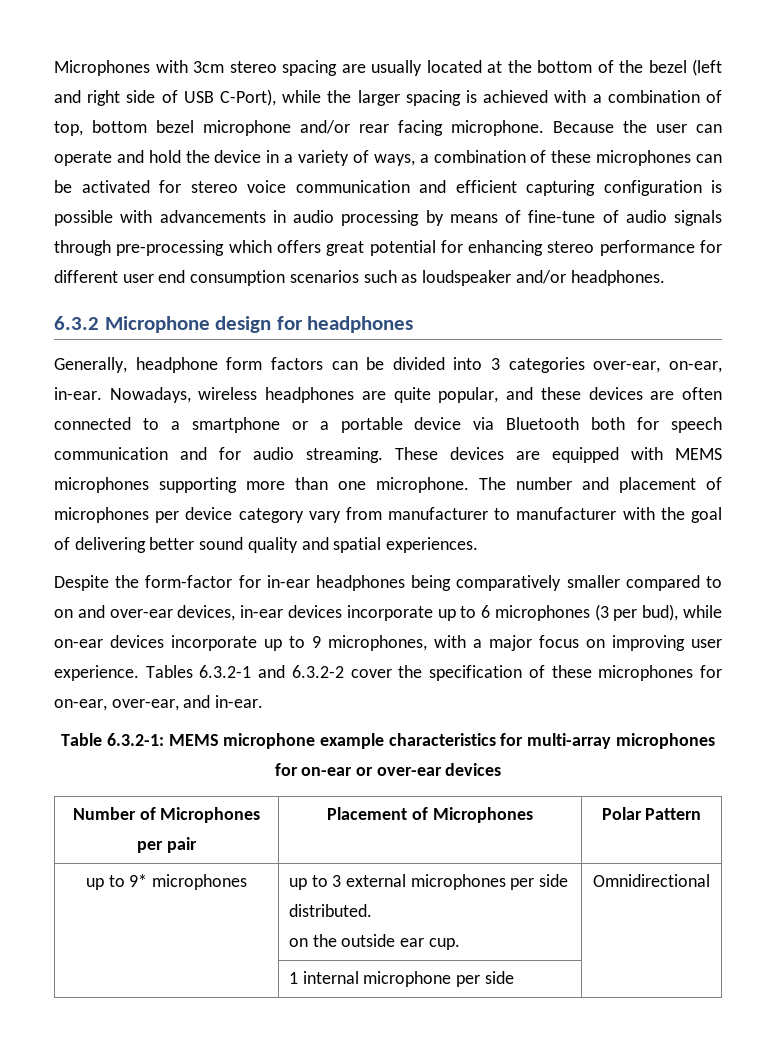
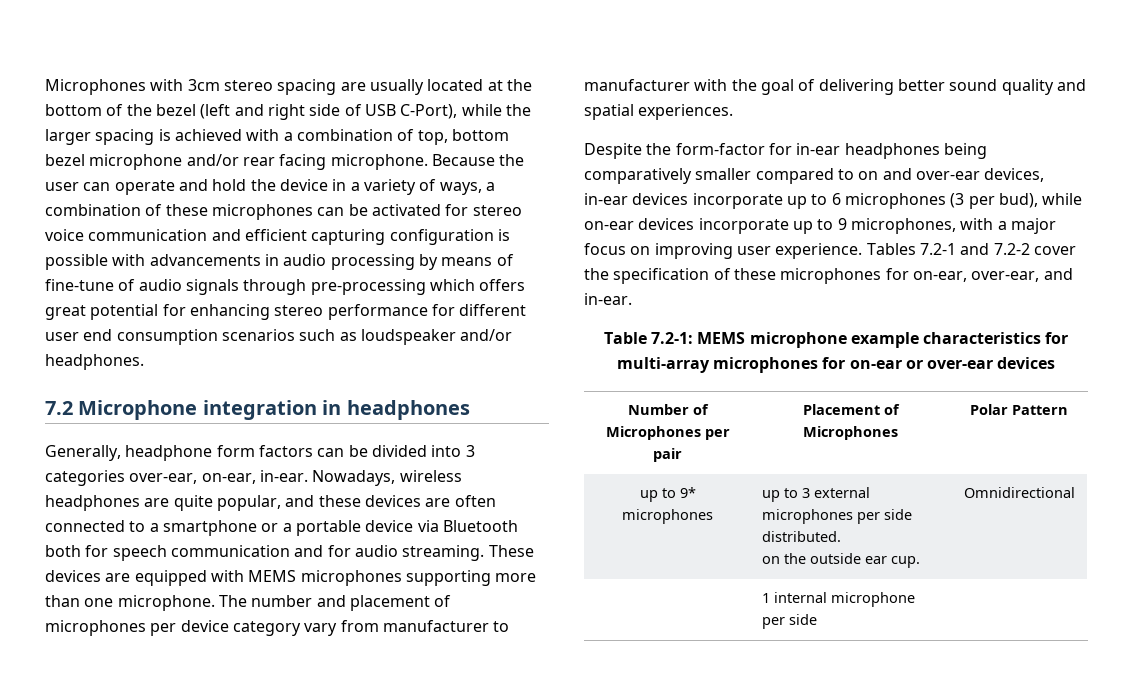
[54,316,303,333] 6.3.2 Microphone design for -> [45,400,342,420] 7.2 Microphone integration in
[199,665,344,678] 6.3.2-1 and 6.3.2-2 -> [919,243,1030,255] 7.2-1 and 7.2-2
[106,733,164,746] 6.3.2-1: -> [650,332,693,344] 7.2-1:

